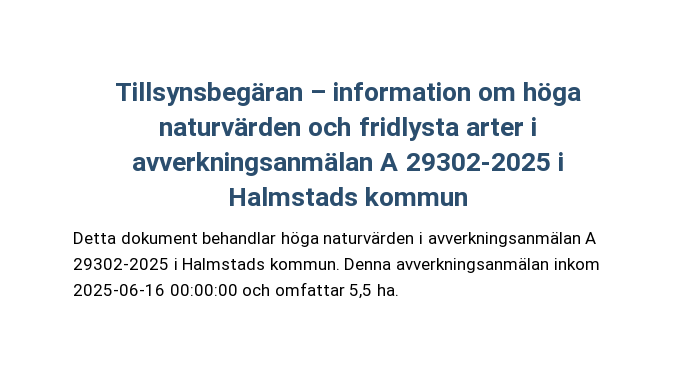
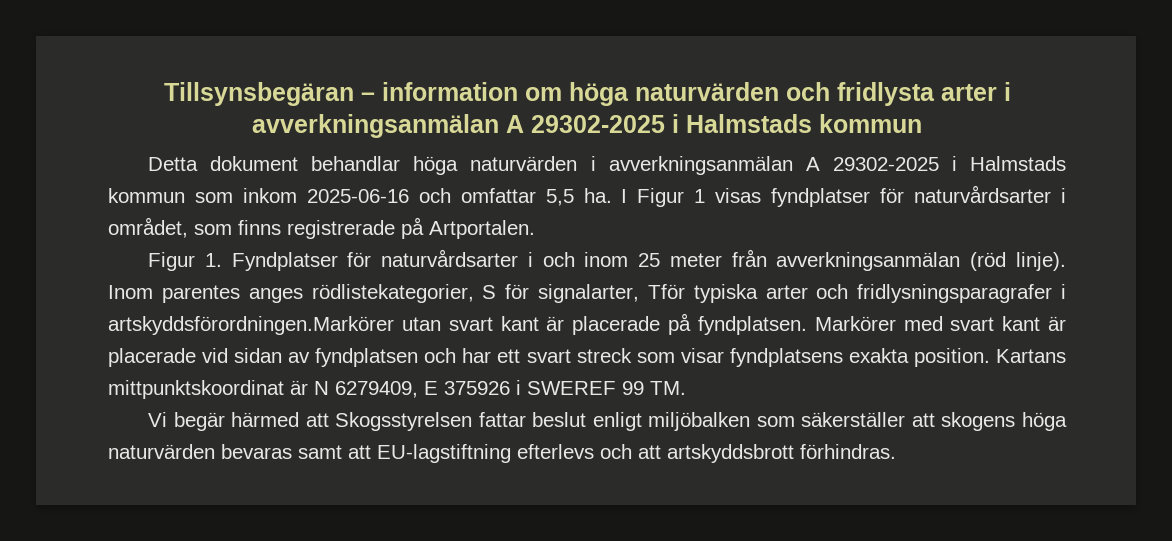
[269,258,549,273] kommun. Denna avverkningsanmälan -> [108,188,233,203] kommun som
[169,284,238,296] 00:00:00 -> (409, 196) none
(399, 290) none -> [621,185,1066,207] [108,217,535,239] [148,249,1066,271] [108,284,1067,303] [108,313,1066,335] [108,348,1067,367] [108,380,686,399] [148,412,1067,431] [108,444,896,463] I Figur 1 visas fyndplatser för naturvårdsarter i området, som finns registrerade på Artportalen. // Figur 1. Fyndplatser för naturvårdsarter i och inom 25 meter från avverkningsanmälan (röd linje). Inom parentes anges rödlistekategorier, S för signalarter, Tför typiska arter och fridlysningsparagrafer i artskyddsförordningen.Markörer utan svart kant är placerade på fyndplatsen. Markörer med svart kant är placerade vid sidan av fyndplatsen och har ett svart streck som visar fyndplatsens exakta position. Kartans mittpunktskoordinat är N 6279409, E 375926 i SWEREF 99 TM. // Vi begär härmed att Skogsstyrelsen fattar beslut enligt miljöbalken som säkerställer att skogens höga naturvärden bevaras samt att EU-lagstiftning efterlevs och att artskyddsbrott förhindras.

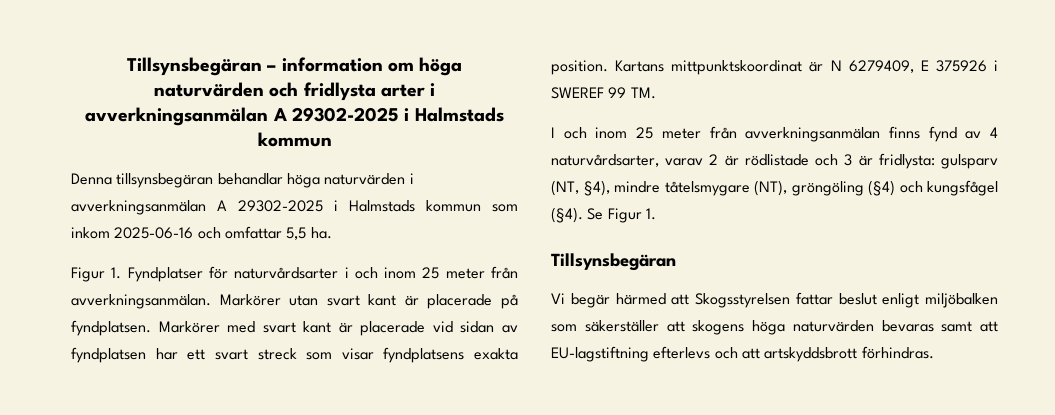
[148,156,299,171] Detta dokument -> [71,173,214,188] Denna tillsynsbegäran
[621,185,1066,207] [108,217,535,239] I Figur 1 visas fyndplatser för naturvårdsarter i området, som finns registrerade på Artportalen. -> (332, 233) none
[776,252,1066,271] [108,284,1067,303] [108,316,394,335] avverkningsanmälan (röd linje). Inom parentes anges rödlistekategorier, S för signalarter, Tför typiska arter och fridlysningsparagrafer i artskyddsförordningen.Markörer -> [71,294,281,309] avverkningsanmälan. Markörer
[424,348,457,363] och -> (146, 355) none
(686, 388) none -> [551,126,998,142] [551,153,998,169] [551,180,998,196] [551,207,656,223] [551,253,676,271] // I och inom 25 meter från avverkningsanmälan finns fynd av 4 naturvårdsarter, varav 2 är rödlistade och 3 är fridlysta: gulsparv (NT, §4), mindre tåtelsmygare (NT), gröngöling (§4) och kungsfågel (§4). Se Figur 1. // Tillsynsbegäran

